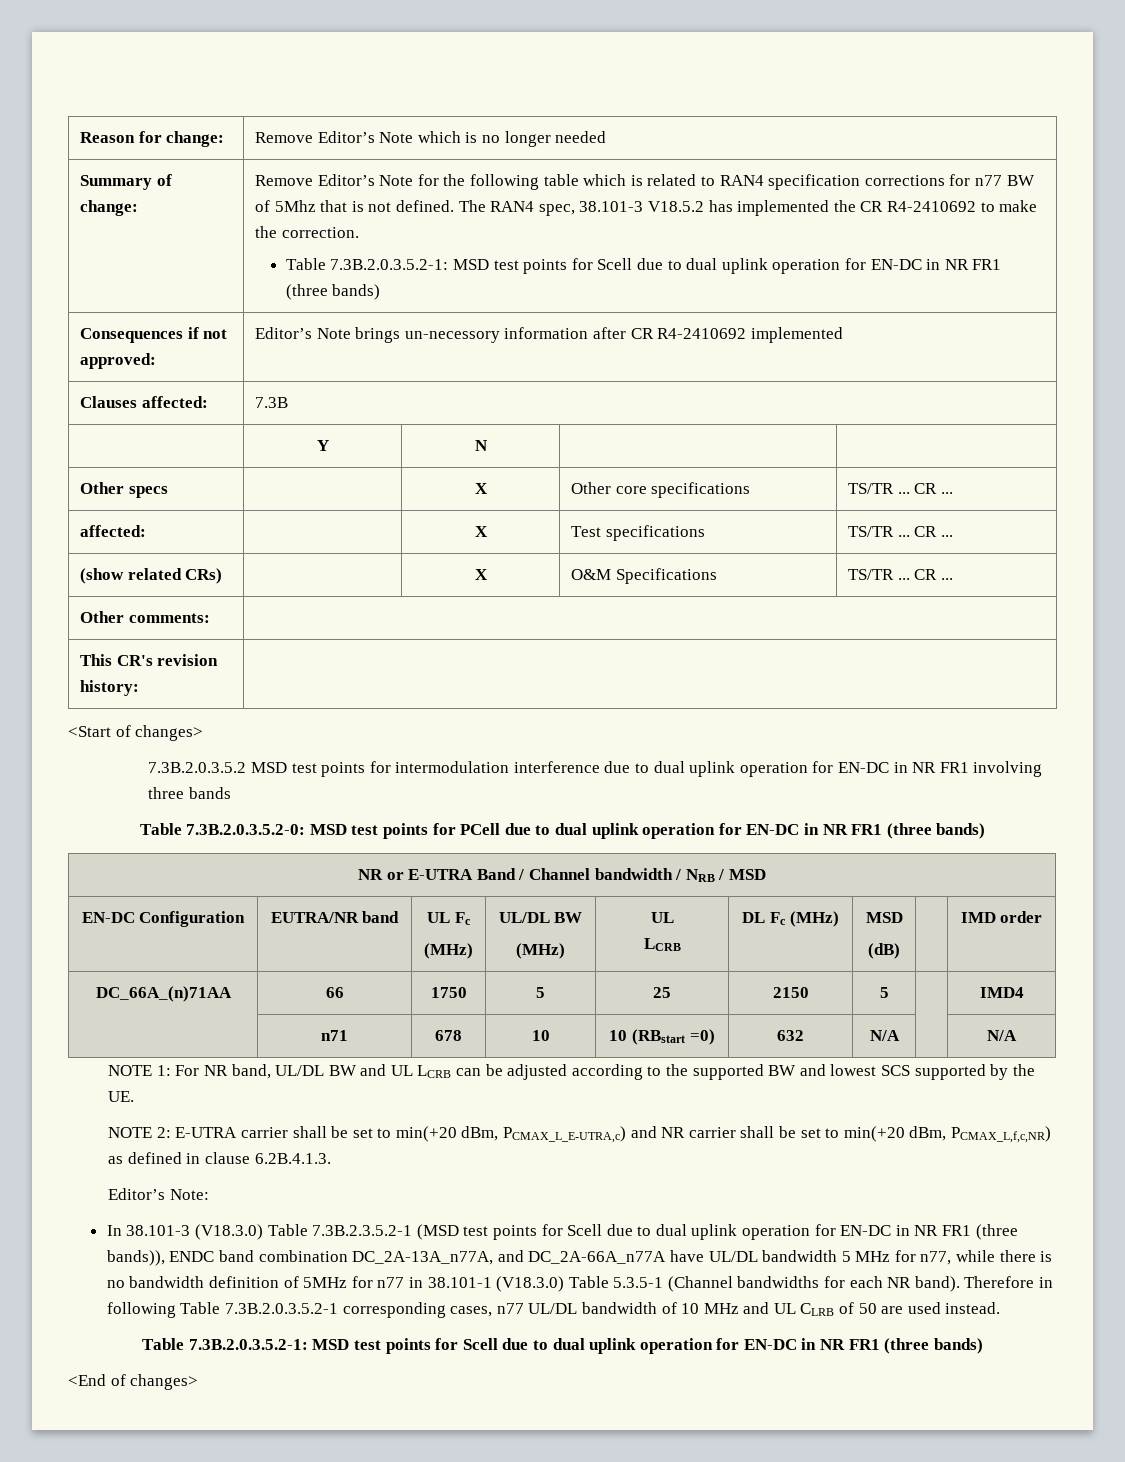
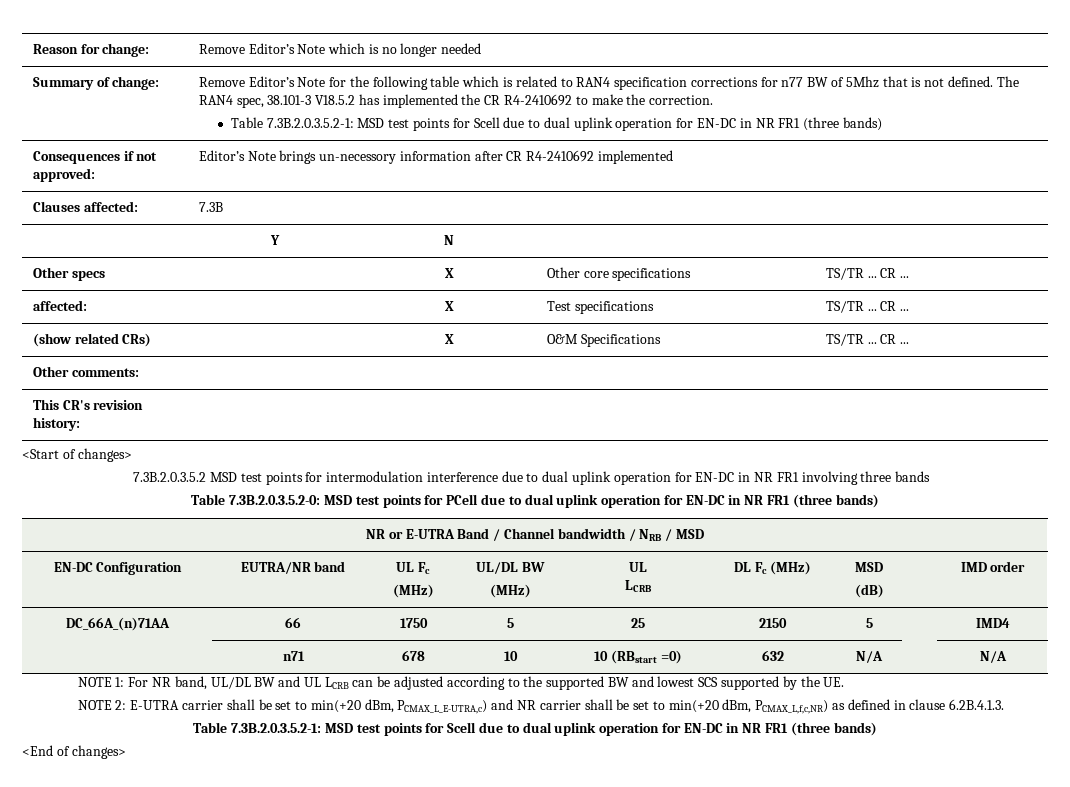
[108,1188,209,1200] [106,1224,1018,1240] [106,1250,1053,1266] [106,1276,1053,1292] [106,1302,1001,1318] // Editor’s Note: // In 38.101-3 (V18.3.0) Table 7.3B.2.3.5.2-1 (MSD test points for Scell due to dual uplink operation for EN-DC in NR FR1 (three bands)), ENDC band combination DC_2A-13A_n77A, and DC_2A-66A_n77A have UL/DL bandwidth 5 MHz for n77, while there is no bandwidth definition of 5MHz for n77 in 38.101-1 (V18.3.0) Table 5.3.5-1 (Channel bandwidths for each NR band). Therefore in following Table 7.3B.2.0.3.5.2-1 corresponding cases, n77 UL/DL bandwidth of 10 MHz and UL CLRB of 50 are used instead. -> (1005, 704) none

